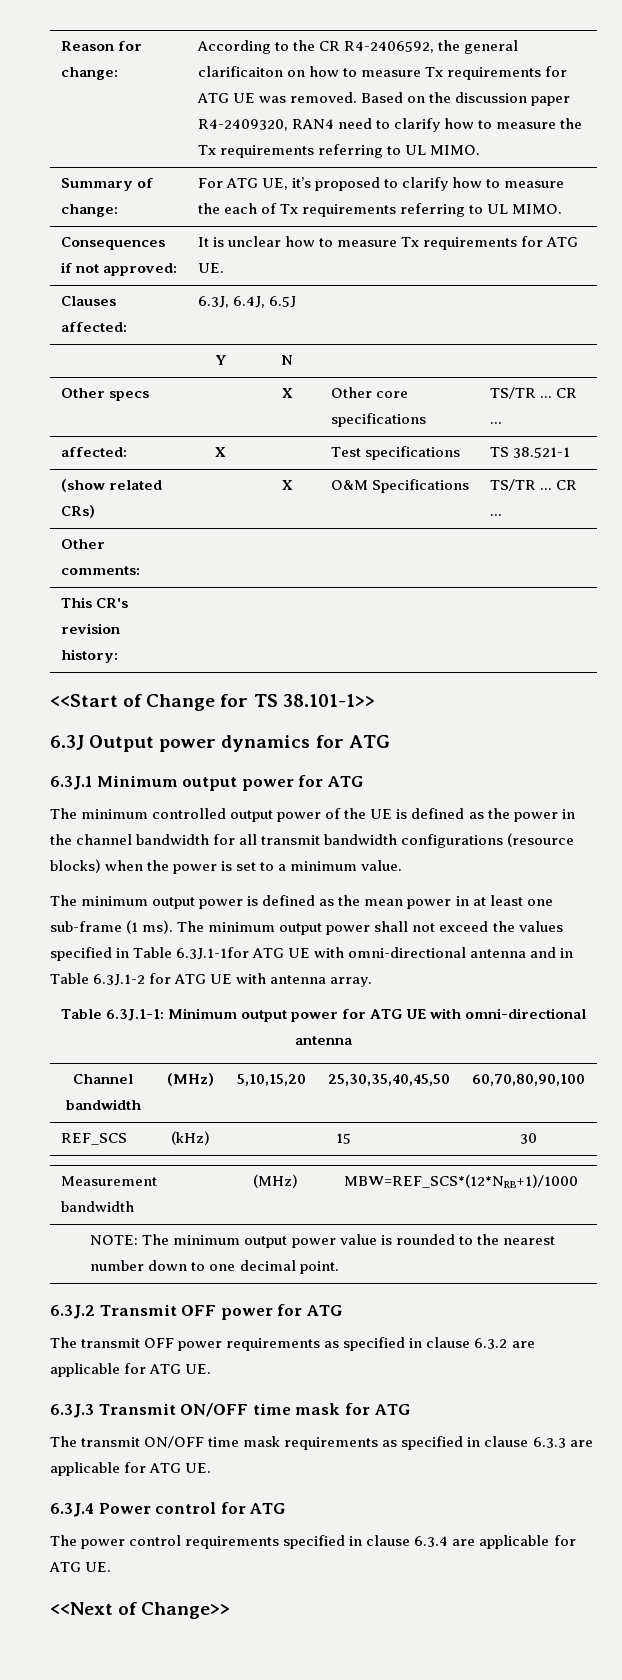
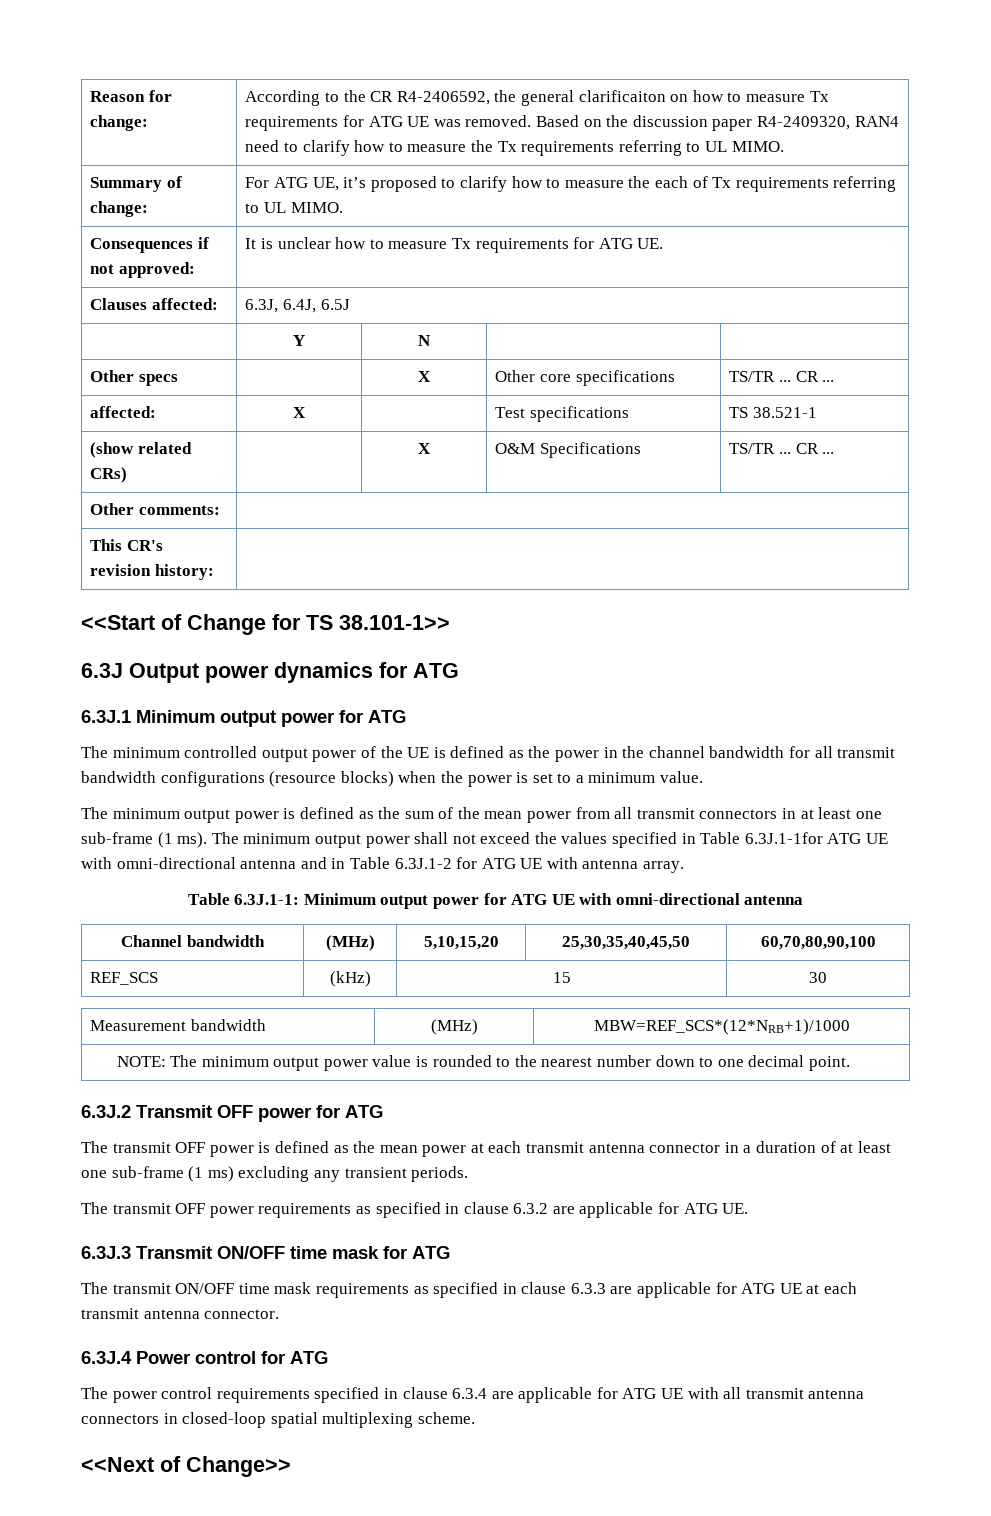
[364,899,452,909] mean power -> [404,807,778,823] sum of the mean power from all transmit connectors
(343, 1310) none -> [81,1141,891,1157] [81,1166,469,1182] // The transmit OFF power is defined as the mean power at each transmit antenna connector in a duration of at least one sub-frame (1 ms) excluding any transient periods.
[185,1463,212,1473] UE. -> [779,1282,858,1294] [81,1308,280,1319] UE at each transmit antenna connector.
[85,1562,112,1572] UE. -> [661,1387,865,1399] [81,1412,475,1428] UE with all transmit antenna connectors in closed-loop spatial multiplexing scheme.

